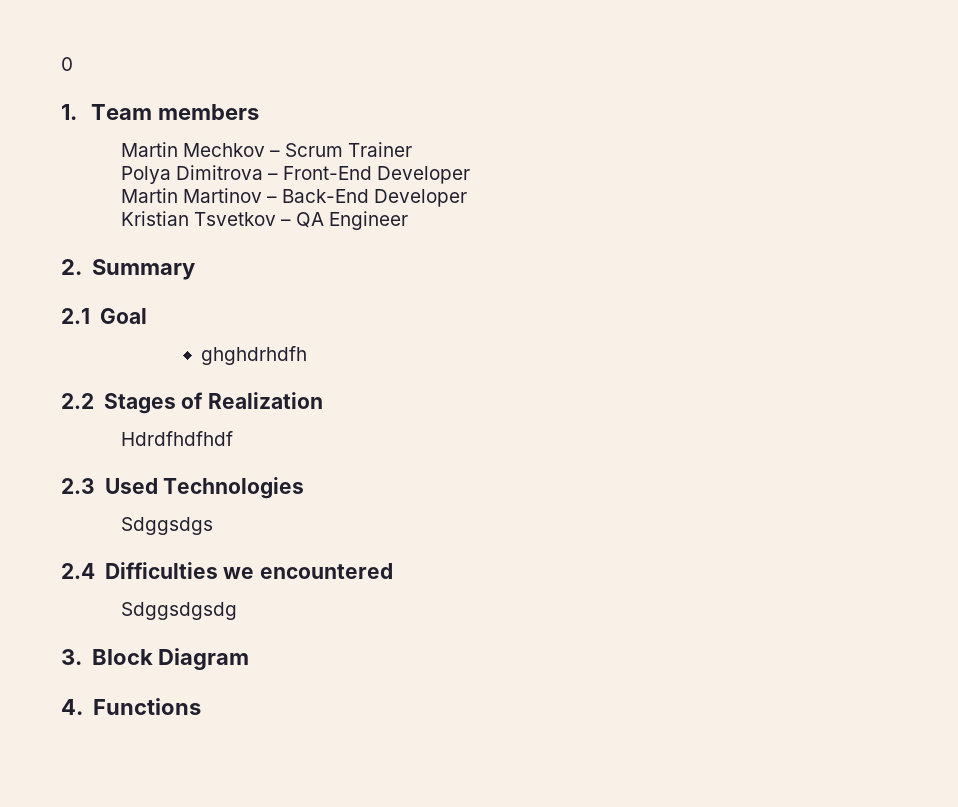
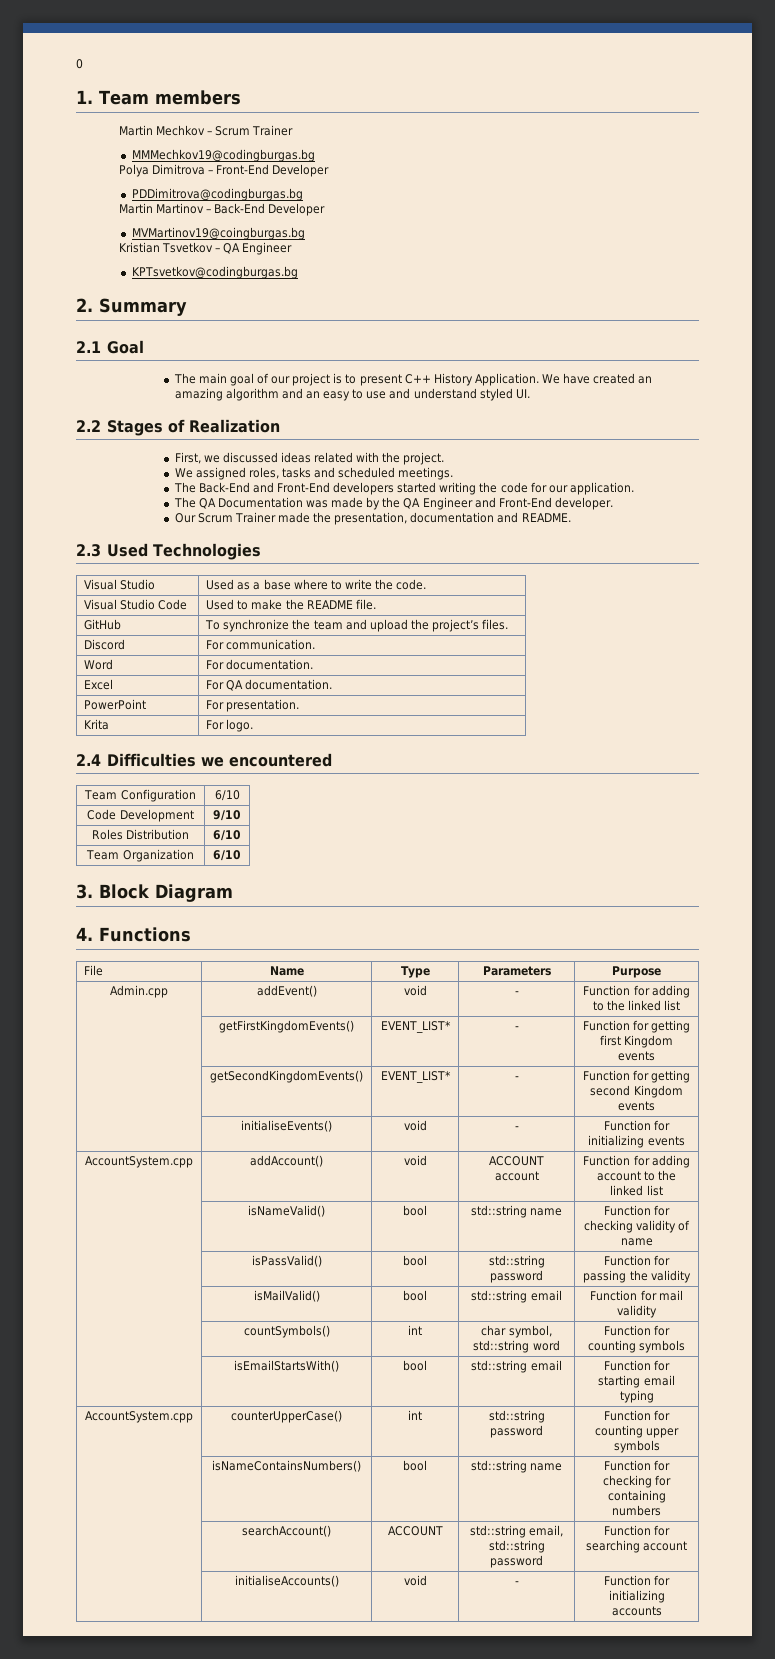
(413, 149) none -> [131,149,315,162] // MMMechkov19@codingburgas.bg
(471, 175) none -> [131,188,303,201] // PDDimitrova@codingburgas.bg
(468, 198) none -> [131,227,305,240] // MVMartinov19@coingburgas.bg
(409, 220) none -> [131,266,298,279] // KPTsvetkov@codingburgas.bg
[200,346,307,365] [61,392,323,414] [120,431,233,446] [61,477,305,499] [120,517,213,535] [61,562,393,579] [120,602,237,620] ghghdrhdfh // 2.2 Stages of Realization // Hdrdfhdfhdf // 2.3 Used Technologies // Sdggsdgs // 2.4 Difficulties we encountered // Sdggsdgsdg -> [173,373,653,386] [174,388,530,401] [76,419,280,436] [174,452,445,465] [174,467,454,480] [173,482,634,495] [173,497,613,510] [174,512,571,525] [76,543,261,560] [84,579,156,590] [206,579,427,590] [84,599,188,610] [206,599,376,610] [84,619,122,630] [205,619,509,632] [84,639,126,650] [206,639,316,650] [84,659,114,670] [206,659,314,670] [84,679,114,690] [206,679,333,691] [84,699,147,710] [206,699,300,712] [84,719,110,730] [206,719,254,732] [76,753,332,767] [84,789,196,802] [214,790,240,801] [87,809,194,822] [213,810,241,821] [91,829,190,840] [213,830,241,841] [86,849,194,862] [213,850,241,861] The main goal of our project is to present C++ History Application. We have created an amazing algorithm and an easy to use and understand styled UI. // 2.2 Stages of Realization // First, we discussed ideas related with the project. // We assigned roles, tasks and scheduled meetings. // The Back-End and Front-End developers started writing the code for our application. // The QA Documentation was made by the QA Engineer and Front-End developer. // Our Scrum Trainer made the presentation, documentation and README. // 2.3 Used Technologies // Visual Studio | Used as a base where to write the code. // Visual Studio Code | Used to make the README file. // GitHub | To synchronize the team and upload the project’s files. // Discord | For communication. // Word | For documentation. // Excel | For QA documentation. // PowerPoint | For presentation. // Krita | For logo. // 2.4 Difficulties we encountered // Team Configuration | 6/10 // Code Development | 9/10 // Roles Distribution | 6/10 // Team Organization | 6/10
(201, 706) none -> [84,965,104,976] [269,966,304,976] [400,966,430,978] [482,966,551,976] [612,966,661,978] [110,985,168,998] [256,985,317,997] [403,985,427,996] [514,991,519,995] [583,985,690,998] [592,1000,681,1011] [219,1020,354,1033] [380,1021,451,1033] [514,1026,519,1030] [582,1020,691,1033] [599,1035,674,1048] [618,1051,655,1061] [210,1070,363,1083] [380,1071,451,1083] [514,1076,519,1080] [582,1070,691,1083] [590,1085,683,1098] [618,1101,655,1111] [241,1120,332,1132] [403,1120,427,1131] [514,1126,519,1130] [603,1120,671,1131] [588,1135,685,1148] [85,1156,193,1168] [250,1155,323,1167] [403,1155,427,1166] [489,1156,544,1166] [494,1171,539,1181] [583,1155,690,1168] [596,1170,677,1181] [610,1185,663,1196] [248,1205,325,1217] [403,1205,427,1216] [470,1205,563,1218] [603,1205,671,1216] [583,1220,691,1233] [620,1238,653,1246] [251,1255,322,1267] [403,1255,427,1266] [488,1255,545,1268] [490,1270,543,1283] [603,1255,671,1266] [583,1270,691,1283] [253,1290,320,1302] [403,1290,427,1301] [471,1290,562,1303] [590,1290,683,1301] [617,1305,657,1318] [243,1325,330,1338] [408,1325,422,1335] [481,1325,552,1338] [473,1340,560,1353] [603,1325,671,1336] [587,1340,686,1353] [234,1360,339,1372] [403,1360,427,1371] [471,1360,562,1373] [603,1360,671,1371] [598,1375,675,1388] [619,1390,654,1403] [85,1411,193,1423] [231,1410,342,1423] [408,1410,422,1420] [488,1410,545,1423] [490,1425,543,1438] [603,1410,671,1421] [594,1425,680,1438] [613,1440,660,1453] [212,1460,361,1472] [403,1460,427,1471] [470,1460,563,1473] [603,1460,671,1471] [602,1475,672,1488] [607,1490,666,1503] [612,1505,661,1516] [242,1525,331,1537] [387,1526,443,1536] [469,1525,564,1538] [488,1540,545,1553] [490,1555,543,1568] [603,1525,671,1536] [585,1540,688,1553] [234,1575,339,1587] [403,1575,427,1586] [514,1581,519,1585] [603,1575,671,1586] [608,1590,665,1603] [611,1606,662,1616] // File | Name | Type | Parameters | Purpose // Admin.cpp | addEvent() | void | - | Function for adding to the linked list // | getFirstKingdomEvents() | EVENT_LIST* | - | Function for getting first Kingdom events // | getSecondKingdomEvents() | EVENT_LIST* | - | Function for getting second Kingdom events // | initialiseEvents() | void | - | Function for initializing events // AccountSystem.cpp | addAccount() | void | ACCOUNT account | Function for adding account to the linked list // | isNameValid() | bool | std::string name | Function for checking validity of name // | isPassValid() | bool | std::string password | Function for passing the validity // | isMailValid() | bool | std::string email | Function for mail validity // | countSymbols() | int | char symbol, std::string word | Function for counting symbols // | isEmailStartsWith() | bool | std::string email | Function for starting email typing // AccountSystem.cpp | counterUpperCase() | int | std::string password | Function for counting upper symbols // | isNameContainsNumbers() | bool | std::string name | Function for checking for containing numbers // | searchAccount() | ACCOUNT | std::string email, std::string password | Function for searching account // | initialiseAccounts() | void | - | Function for initializing accounts

